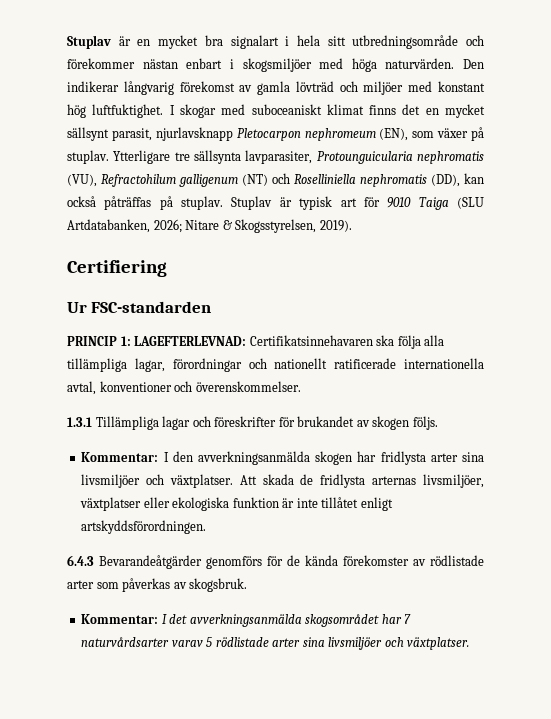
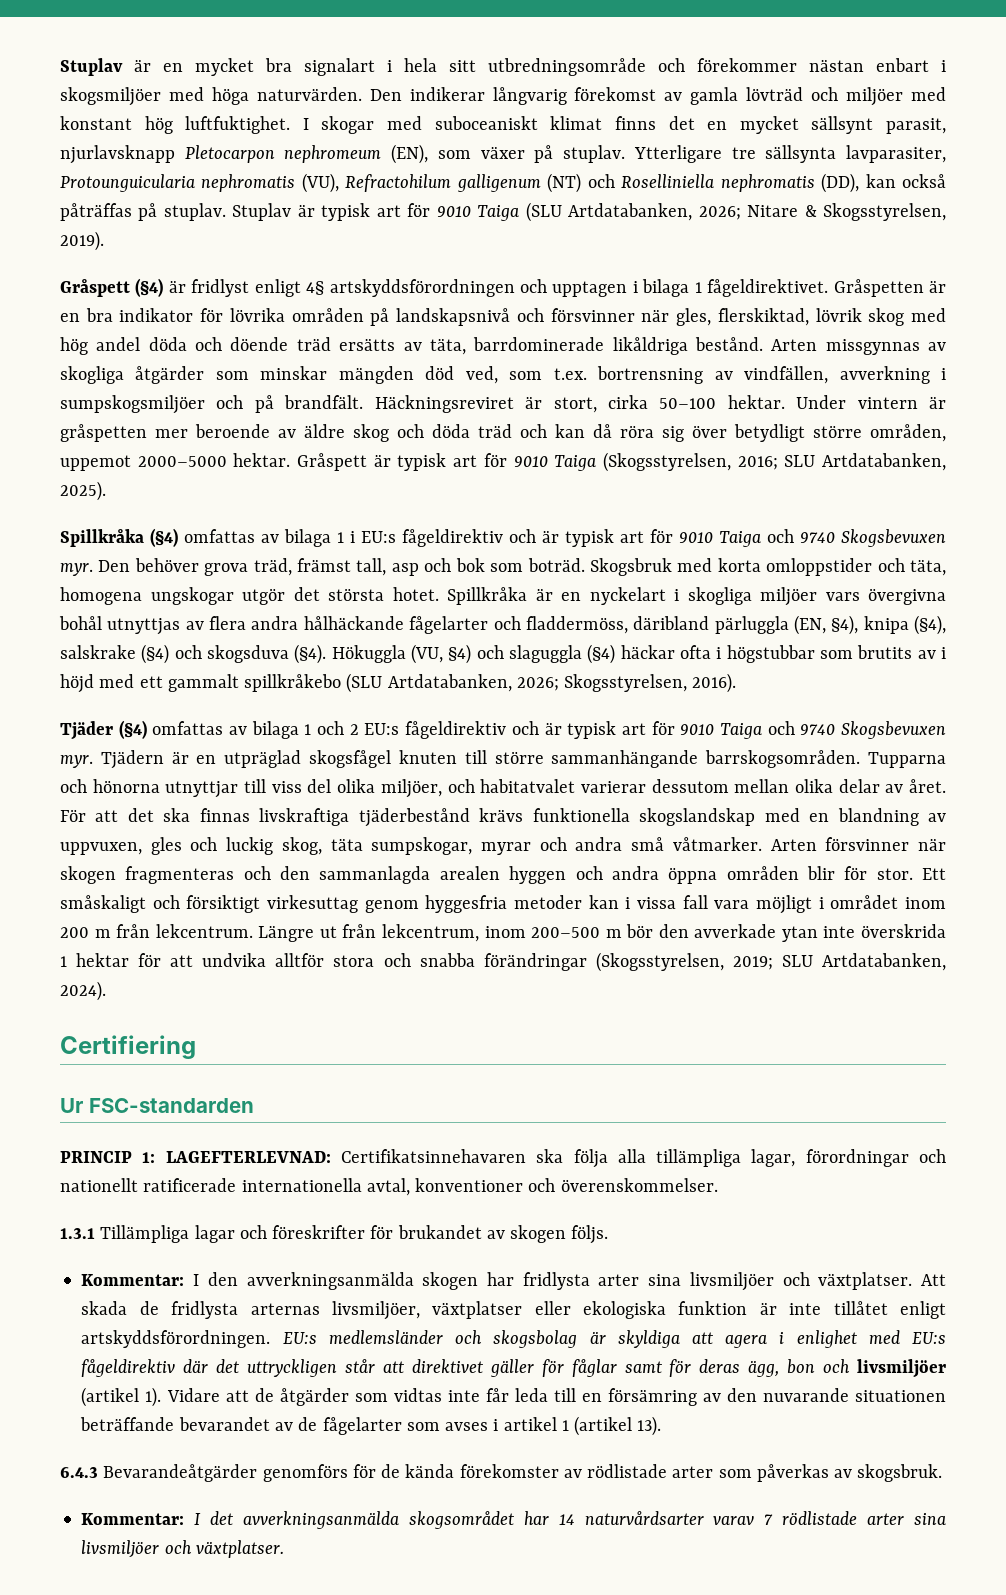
(352, 226) none -> [60,278,947,297] [60,308,947,326] [60,337,947,355] [60,366,946,384] [60,395,946,414] [60,424,946,442] [60,452,947,472] [60,481,106,501] [60,528,946,547] [60,558,946,576] [60,587,946,606] [59,615,947,635] [60,644,947,664] [60,673,737,693] [60,720,947,740] [60,750,946,769] [60,779,946,798] [60,808,946,827] [60,837,946,855] [60,866,947,884] [60,895,946,914] [60,924,946,942] [60,952,947,972] [60,981,106,1001] // Gråspett (§4) är fridlyst enligt 4§ artskyddsförordningen och upptagen i bilaga 1 fågeldirektivet. Gråspetten är en bra indikator för lövrika områden på landskapsnivå och försvinner när gles, flerskiktad, lövrik skog med hög andel döda och döende träd ersätts av täta, barrdominerade likåldriga bestånd. Arten missgynnas av skogliga åtgärder som minskar mängden död ved, som t.ex. bortrensning av vindfällen, avverkning i sumpskogsmiljöer och på brandfält. Häckningsreviret är stort, cirka 50–100 hektar. Under vintern är gråspetten mer beroende av äldre skog och döda träd och kan då röra sig över betydligt större områden, uppemot 2000–5000 hektar. Gråspett är typisk art för 9010 Taiga (Skogsstyrelsen, 2016; SLU Artdatabanken, 2025). // Spillkråka (§4) omfattas av bilaga 1 i EU:s fågeldirektiv och är typisk art för 9010 Taiga och 9740 Skogsbevuxen myr. Den behöver grova träd, främst tall, asp och bok som boträd. Skogsbruk med korta omloppstider och täta, homogena ungskogar utgör det största hotet. Spillkråka är en nyckelart i skogliga miljöer vars övergivna bohål utnyttjas av flera andra hålhäckande fågelarter och fladdermöss, däribland pärluggla (EN, §4), knipa (§4), salskrake (§4) och skogsduva (§4). Hökuggla (VU, §4) och slaguggla (§4) häckar ofta i högstubbar som brutits av i höjd med ett gammalt spillkråkebo (SLU Artdatabanken, 2026; Skogsstyrelsen, 2016). // Tjäder (§4) omfattas av bilaga 1 och 2 EU:s fågeldirektiv och är typisk art för 9010 Taiga och 9740 Skogsbevuxen myr. Tjädern är en utpräglad skogsfågel knuten till större sammanhängande barrskogsområden. Tupparna och hönorna utnyttjar till viss del olika miljöer, och habitatvalet varierar dessutom mellan olika delar av året. För att det ska finnas livskraftiga tjäderbestånd krävs funktionella skogslandskap med en blandning av uppvuxen, gles och luckig skog, täta sumpskogar, myrar och andra små våtmarker. Arten försvinner när skogen fragmenteras och den sammanlagda arealen hyggen och andra öppna områden blir för stor. Ett småskaligt och försiktigt virkesuttag genom hyggesfria metoder kan i vissa fall vara möjligt i området inom 200 m från lekcentrum. Längre ut från lekcentrum, inom 200–500 m bör den avverkade ytan inte överskrida 1 hektar för att undvika alltför stora och snabba förändringar (Skogsstyrelsen, 2019; SLU Artdatabanken, 2024).
(207, 527) none -> [282,1330,946,1348] [81,1359,946,1378] [81,1387,946,1407] [80,1416,662,1436] EU:s medlemsländer och skogsbolag är skyldiga att agera i enlighet med EU:s fågeldirektiv där det uttryckligen står att direktivet gäller för fåglar samt för deras ägg, bon och livsmiljöer (artikel 1). Vidare att de åtgärder som vidtas inte får leda till en försämring av den nuvarande situationen beträffande bevarandet av de fågelarter som avses i artikel 1 (artikel 13).
[404,614,412,624] 7 -> [558,1514,575,1525] 14
[206,637,213,647] 5 -> [764,1514,774,1525] 7

